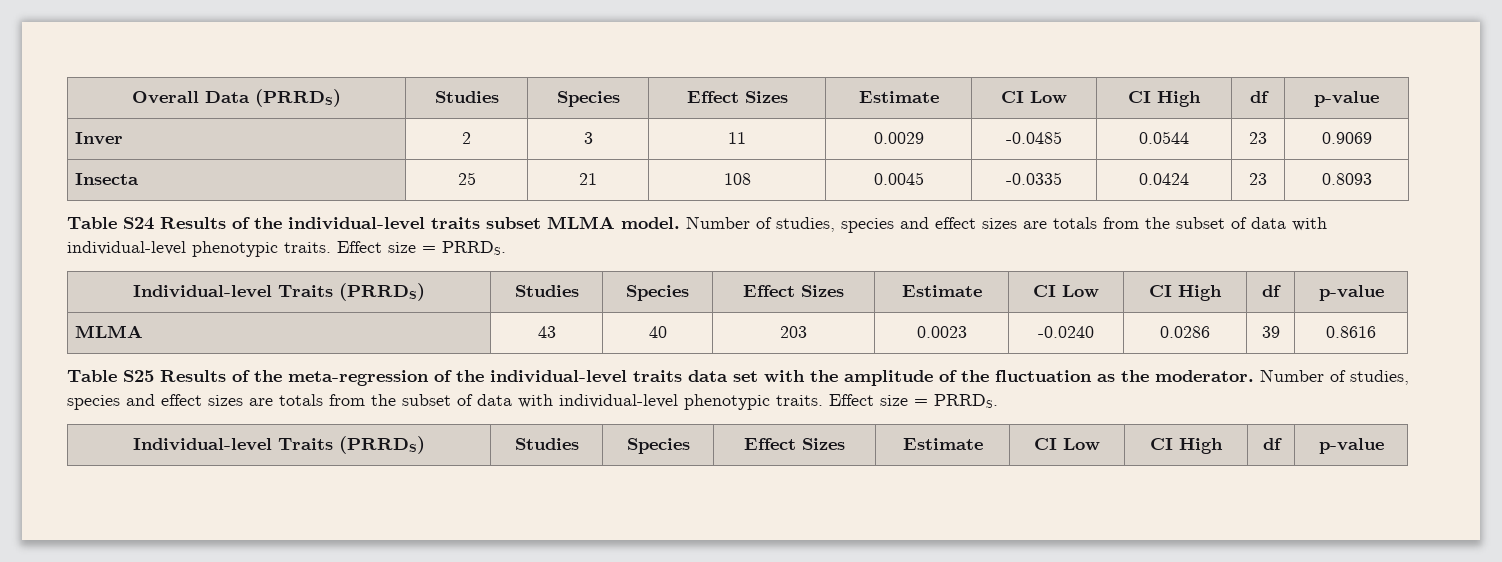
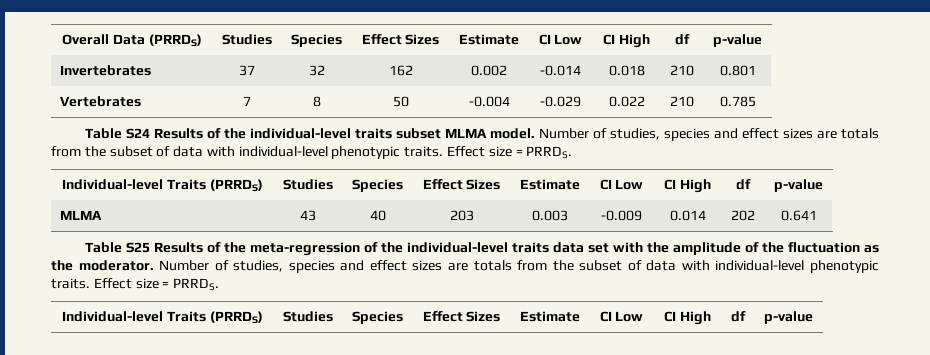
[75,132,124,145] [462,132,471,144] [583,132,593,144] [728,132,746,144] [873,132,924,144] [1006,131,1062,144] [1139,131,1189,144] [1249,132,1267,144] [1321,132,1372,144] [75,173,140,185] [457,172,476,185] [579,173,597,185] [723,173,751,185] [873,172,924,185] [1006,172,1062,185] [1139,173,1189,185] [1249,173,1267,185] [1321,173,1372,185] Inver | 2 | 3 | 11 | 0.0029 | -0.0485 | 0.0544 | 23 | 0.9069 // Insecta | 25 | 21 | 108 | 0.0045 | -0.0335 | 0.0424 | 23 | 0.8093 -> [60,65,152,76] [239,65,255,76] [308,65,325,76] [388,65,413,76] [471,65,507,76] [540,65,581,76] [608,65,645,76] [670,65,694,76] [719,65,756,76] [60,96,142,107] [243,96,251,106] [312,96,321,107] [392,96,409,107] [468,96,510,107] [540,96,581,107] [608,96,645,107] [670,96,694,107] [719,96,756,107] Invertebrates | 37 | 32 | 162 | 0.002 | -0.014 | 0.018 | 210 | 0.801 // Vertebrates | 7 | 8 | 50 | -0.004 | -0.029 | 0.022 | 210 | 0.785
[916,326,967,338] [1038,326,1094,338] [1160,326,1210,338] [1261,326,1280,338] [1326,326,1376,338] 0.0023 | -0.0240 | 0.0286 | 39 | 0.8616 -> [532,210,568,221] [601,210,642,221] [669,210,706,221] [731,210,755,221] [780,210,817,221] 0.003 | -0.009 | 0.014 | 202 | 0.641

